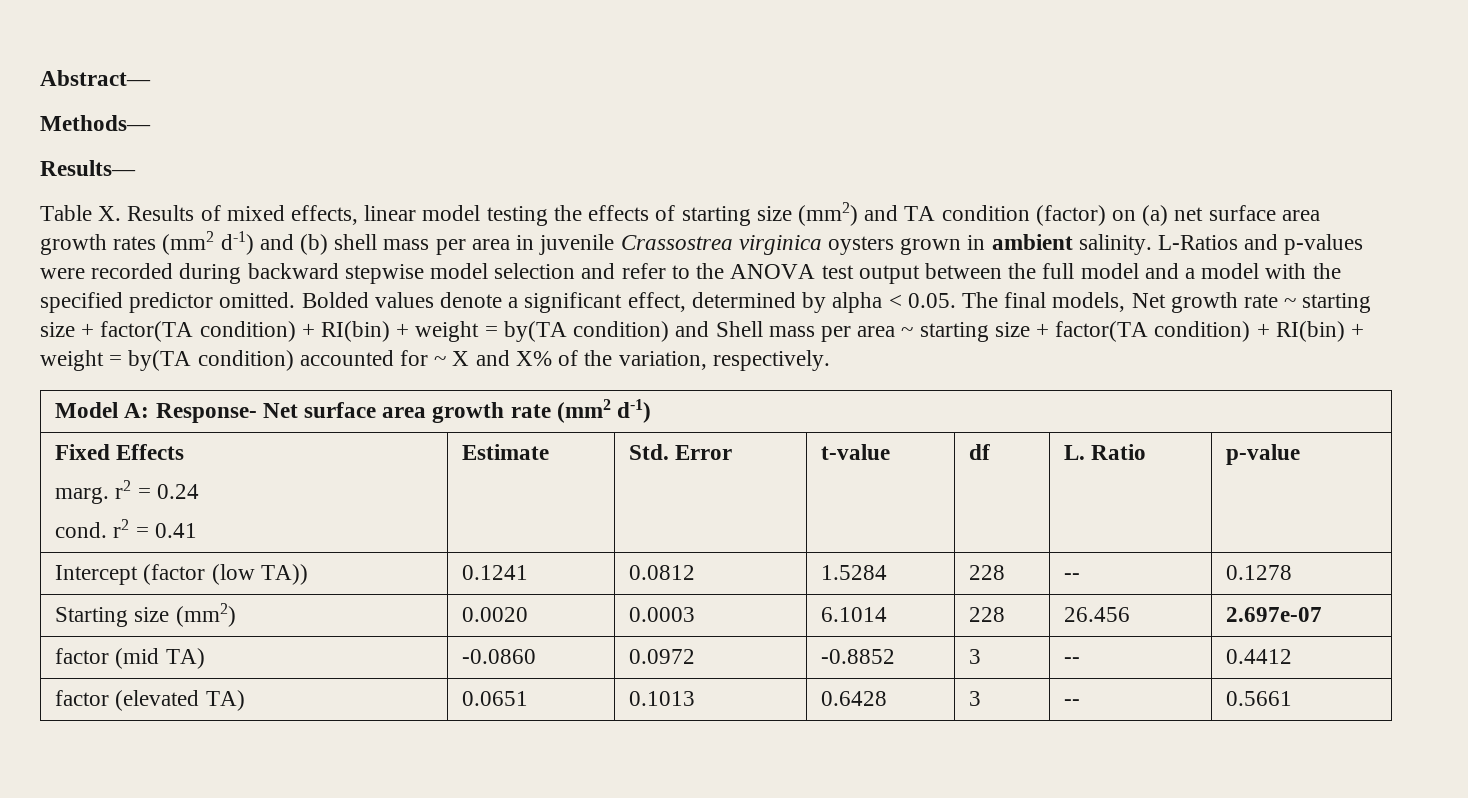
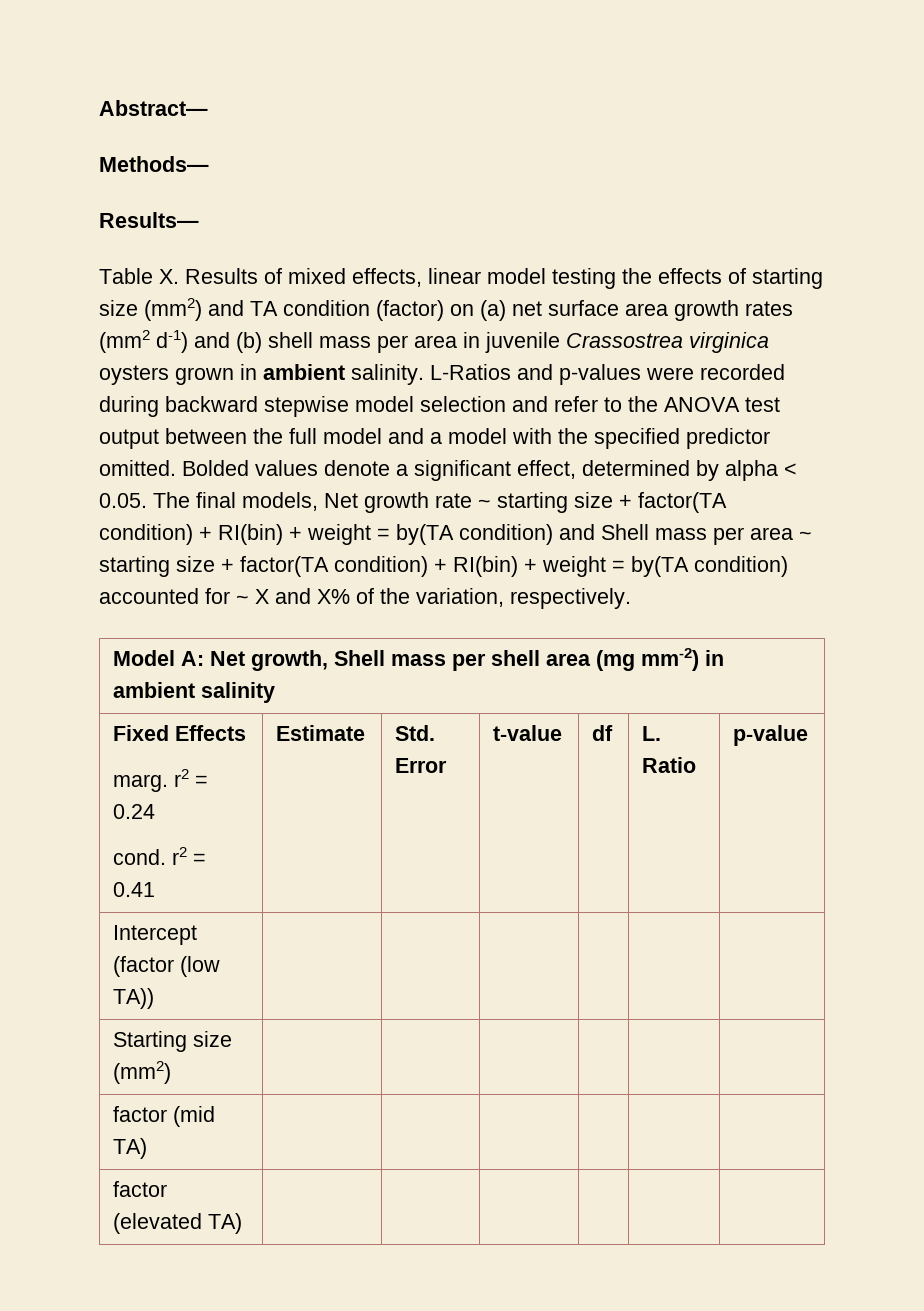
[155,399,652,423] Response- Net surface area growth rate (mm2 d-1) -> [210,648,725,671] [113,682,276,703] Net growth, Shell mass per shell area (mg mm-2) in ambient salinity
[462,565,529,580] [629,565,696,580] [821,565,888,580] [969,565,1006,580] [1064,573,1081,580] [1226,565,1293,580] [55,603,236,627] [462,607,529,622] [629,607,696,622] [821,607,888,622] [969,607,1006,622] [1064,607,1131,622] [1226,607,1323,622] [55,648,205,669] [462,649,537,664] [629,649,696,664] [821,649,896,664] [969,649,982,664] [1064,657,1081,664] [1226,649,1293,664] [55,690,245,711] [462,691,529,706] [629,691,696,706] [821,691,888,706] [969,691,982,706] [1064,699,1081,706] [1226,691,1293,706] 0.1241 | 0.0812 | 1.5284 | 228 | -- | 0.1278 // Starting size (mm2) | 0.0020 | 0.0003 | 6.1014 | 228 | 26.456 | 2.697e-07 // factor (mid TA) | -0.0860 | 0.0972 | -0.8852 | 3 | -- | 0.4412 // factor (elevated TA) | 0.0651 | 0.1013 | 0.6428 | 3 | -- | 0.5661 -> [113,1031,233,1052] [113,1061,172,1084] [113,1106,216,1127] [113,1138,148,1159] [113,1181,168,1197] [113,1213,243,1234] | | | | | // Starting size (mm2) | | | | | | // factor (mid TA) | | | | | | // factor (elevated TA) | | | | | |

